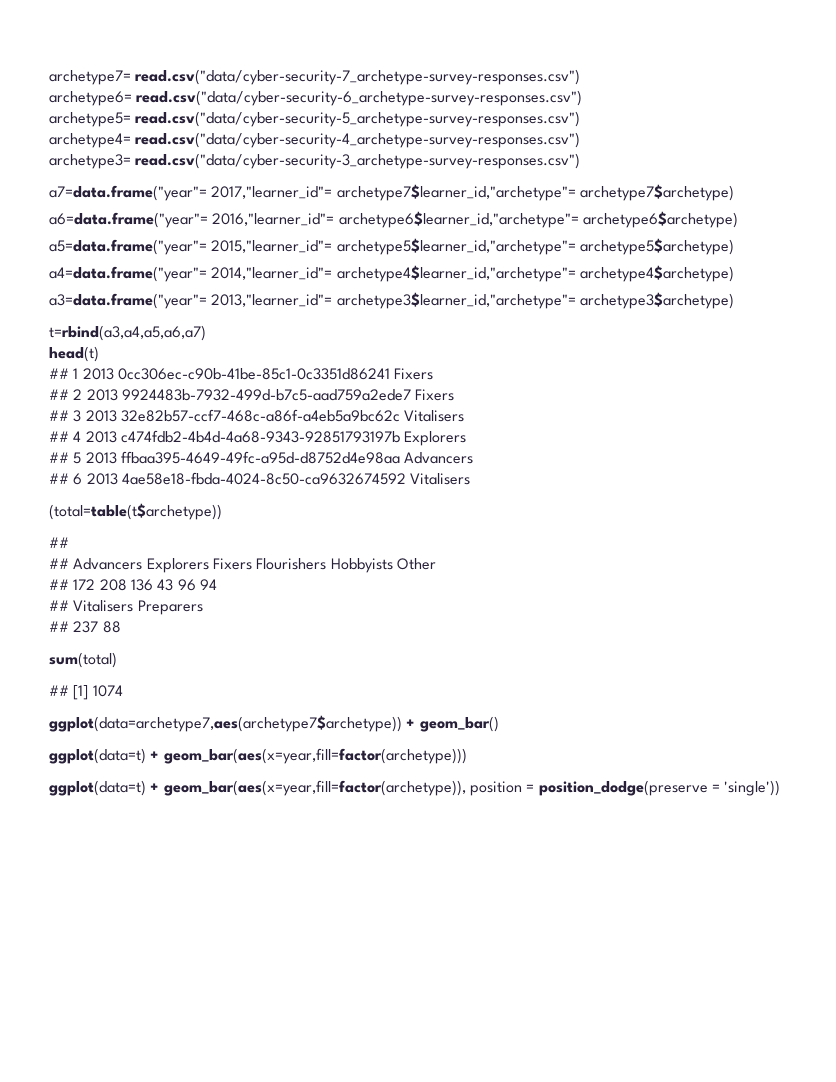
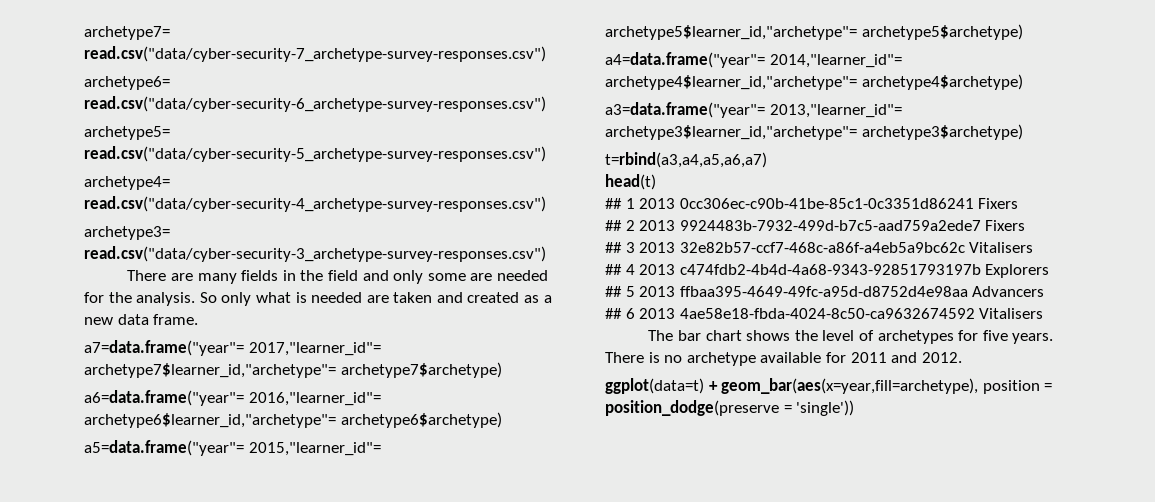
(581, 161) none -> [127,270,548,284] [84,292,552,306] [84,314,199,325] // There are many fields in the field and only some are needed for the analysis. So only what is needed are taken and created as a new data frame.
[49,503,222,520] [49,537,69,548] [49,558,436,573] [49,579,217,591] [49,600,203,615] [49,621,121,633] [49,652,117,668] [49,685,123,700] [49,715,499,732] [49,748,467,764] [49,780,466,796] (total=table(t$archetype)) // ## // ## Advancers Explorers Fixers Flourishers Hobbyists Other // ## 172 208 136 43 96 94 // ## Vitalisers Preparers // ## 237 88 // sum(total) // ## [1] 1074 // ggplot(data=archetype7,aes(archetype7$archetype)) + geom_bar() // ggplot(data=t) + geom_bar(aes(x=year,fill=factor(archetype))) // ggplot(data=t) + geom_bar(aes(x=year,fill=factor(archetype)), -> [648,330,1054,344] [605,352,962,366] [605,378,979,394] The bar chart shows the level of archetypes for five years. There is no archetype available for 2011 and 2012. // ggplot(data=t) + geom_bar(aes(x=year,fill=archetype),

